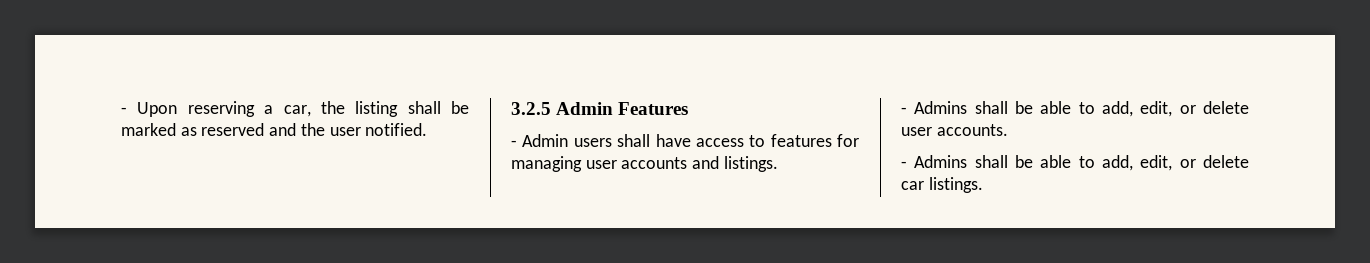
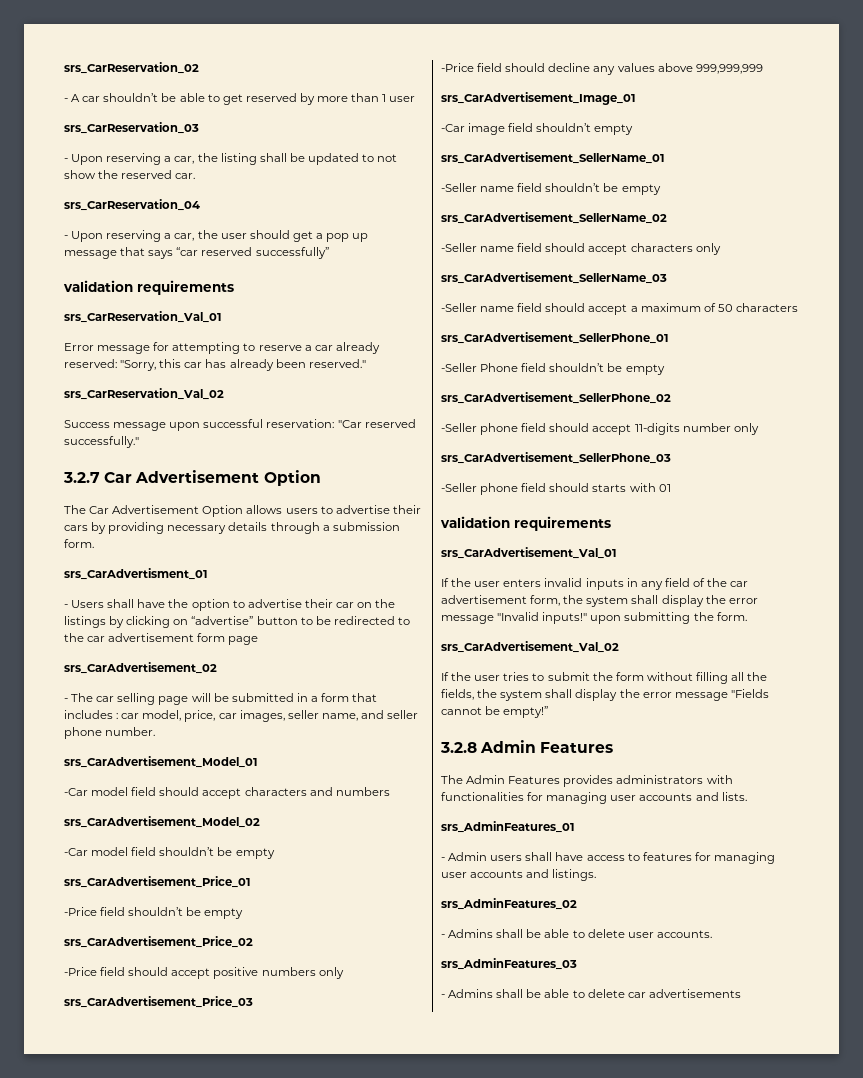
(121, 110) none -> [64,62,199,74] [64,93,416,105] [64,122,199,134] srs_CarReservation_02 // - A car shouldn’t be able to get reserved by more than 1 user // srs_CarReservation_03 //
[121,123,428,136] [511,102,689,115] marked as reserved and the user notified. // 3.2.5 Admin Features -> [307,153,398,165] [64,170,196,179] [64,199,200,211] [64,230,369,242] [64,247,329,259] [63,280,234,295] [64,311,222,323] [64,342,380,354] [64,359,366,371] [64,388,224,400] [64,419,416,431] [64,436,139,448] [63,470,321,486] [64,505,421,517] [64,522,400,534] [64,539,94,548] [64,568,208,580] [64,599,396,611] [64,616,410,628] [64,633,259,645] [64,662,217,674] [64,693,378,705] [64,710,419,722] [64,727,156,739] [64,756,258,768] [64,787,390,799] [64,816,260,828] [64,847,275,859] [64,876,251,888] [64,907,244,919] [64,936,253,948] [64,967,344,979] [64,996,253,1008] [441,63,763,75] [441,92,636,105] [441,123,634,135] [441,152,665,164] [441,183,661,195] [441,212,667,224] [441,243,721,255] [441,272,667,284] [441,303,798,315] [441,332,669,344] [441,363,665,375] [441,392,671,404] [441,423,759,435] [441,452,671,464] [441,483,671,495] [440,516,611,531] [441,547,617,559] [441,578,749,590] [441,595,758,607] [441,612,747,624] [441,641,619,653] [441,672,768,684] [441,689,769,701] [441,706,549,718] [440,740,614,753] [441,775,733,787] [441,792,747,804] [441,821,575,833] updated to not show the reserved car. // srs_CarReservation_04 // - Upon reserving a car, the user should get a pop up message that says “car reserved successfully” // validation requirements // srs_CarReservation_Val_01 // Error message for attempting to reserve a car already reserved: "Sorry, this car has already been reserved." // srs_CarReservation_Val_02 // Success message upon successful reservation: "Car reserved successfully." // 3.2.7 Car Advertisement Option // The Car Advertisement Option allows users to advertise their cars by providing necessary details through a submission form. // srs_CarAdvertisment_01 // - Users shall have the option to advertise their car on the listings by clicking on “advertise” button to be redirected to the car advertisement form page // srs_CarAdvertisement_02 // - The car selling page will be submitted in a form that includes : car model, price, car images, seller name, and seller phone number. // srs_CarAdvertisement_Model_01 // -Car model field should accept characters and numbers // srs_CarAdvertisement_Model_02 // -Car model field shouldn’t be empty // srs_CarAdvertisement_Price_01 // -Price field shouldn’t be empty // srs_CarAdvertisement_Price_02 // -Price field should accept positive numbers only // srs_CarAdvertisement_Price_03 // -Price field should decline any values above 999,999,999 // srs_CarAdvertisement_Image_01 // -Car image field shouldn’t empty // srs_CarAdvertisement_SellerName_01 // -Seller name field shouldn’t be empty // srs_CarAdvertisement_SellerName_02 // -Seller name field should accept characters only // srs_CarAdvertisement_SellerName_03 // -Seller name field should accept a maximum of 50 characters // srs_CarAdvertisement_SellerPhone_01 // -Seller Phone field shouldn’t be empty // srs_CarAdvertisement_SellerPhone_02 // -Seller phone field should accept 11-digits number only // srs_CarAdvertisement_SellerPhone_03 // -Seller phone field should starts with 01 // validation requirements // srs_CarAdvertisement_Val_01 // If the user enters invalid inputs in any field of the car advertisement form, the system shall display the error message "Invalid inputs!" upon submitting the form. // srs_CarAdvertisement_Val_02 // If the user tries to submit the form without filling all the fields, the system shall display the error message "Fields cannot be empty!” // 3.2.8 Admin Features // The Admin Features provides administrators with functionalities for managing user accounts and lists. // srs_AdminFeatures_01
[901,101,1249,117] [901,124,1008,136] [901,155,1196,171] - Admins shall be able to add, edit, or delete user accounts. // - Admins shall be able to add, edit, or -> [441,898,577,910] [441,929,712,938] [441,958,577,970] [441,989,585,998] srs_AdminFeatures_02 // - Admins shall be able to delete user accounts. // srs_AdminFeatures_03 // - Admins shall be able to
[928,177,983,193] listings. -> [648,989,741,998] advertisements

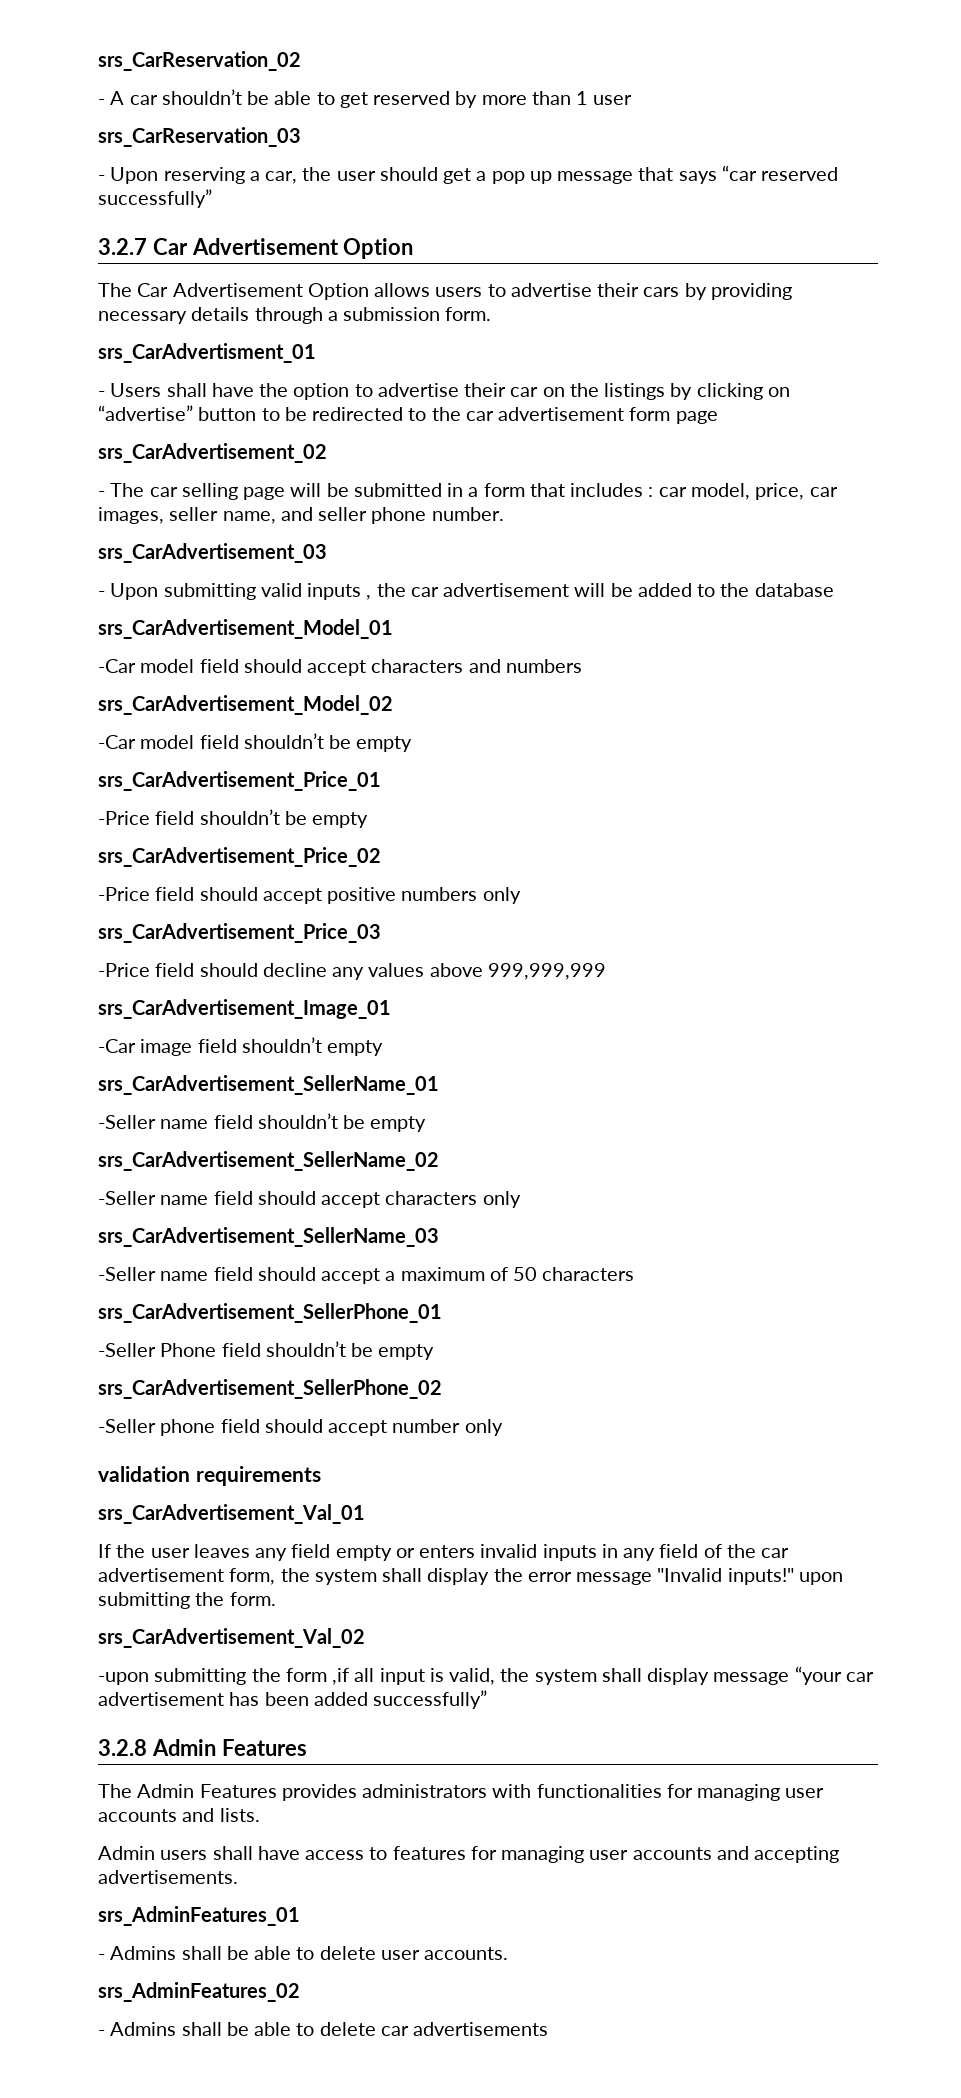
[64,153,398,165] [64,170,196,179] [64,199,200,211] // - Upon reserving a car, the listing shall be updated to not show the reserved car. // srs_CarReservation_04 -> (301, 137) none
[63,280,234,295] [64,311,222,323] [64,342,380,354] [64,359,366,371] [64,388,224,400] [64,419,416,431] [64,436,139,448] // validation requirements // srs_CarReservation_Val_01 // Error message for attempting to reserve a car already reserved: "Sorry, this car has already been reserved." // srs_CarReservation_Val_02 // Success message upon successful reservation: "Car reserved successfully." -> (212, 198) none
(156, 731) none -> [98,543,327,563] [98,583,834,600] // srs_CarAdvertisement_03 // - Upon submitting valid inputs , the car advertisement will be added to the database
[634,423,680,435] 11-digits -> (388, 1428) none
[441,452,671,464] [441,483,671,495] // srs_CarAdvertisement_SellerPhone_03 // -Seller phone field should starts with 01 -> (503, 1427) none
(501, 584) none -> [193,1544,415,1561] leaves any field empty or
[441,672,768,684] [441,689,769,701] [441,706,549,718] If the user tries to submit the form without filling all the fields, the system shall display the error message "Fields cannot be empty!” -> [98,1666,874,1685] [98,1690,488,1709] -upon submitting the form ,if all input is valid, the system shall display message “your car advertisement has been added successfully”
[441,821,575,833] [441,857,445,861] srs_AdminFeatures_01 // - -> (260, 1815) none
[552,869,597,881] [441,898,577,910] listings. // srs_AdminFeatures_02 -> [754,1846,840,1863] [98,1870,238,1884] [98,1906,300,1926] accepting advertisements. // srs_AdminFeatures_01
[441,958,577,970] srs_AdminFeatures_03 -> [98,1982,300,2002] srs_AdminFeatures_02

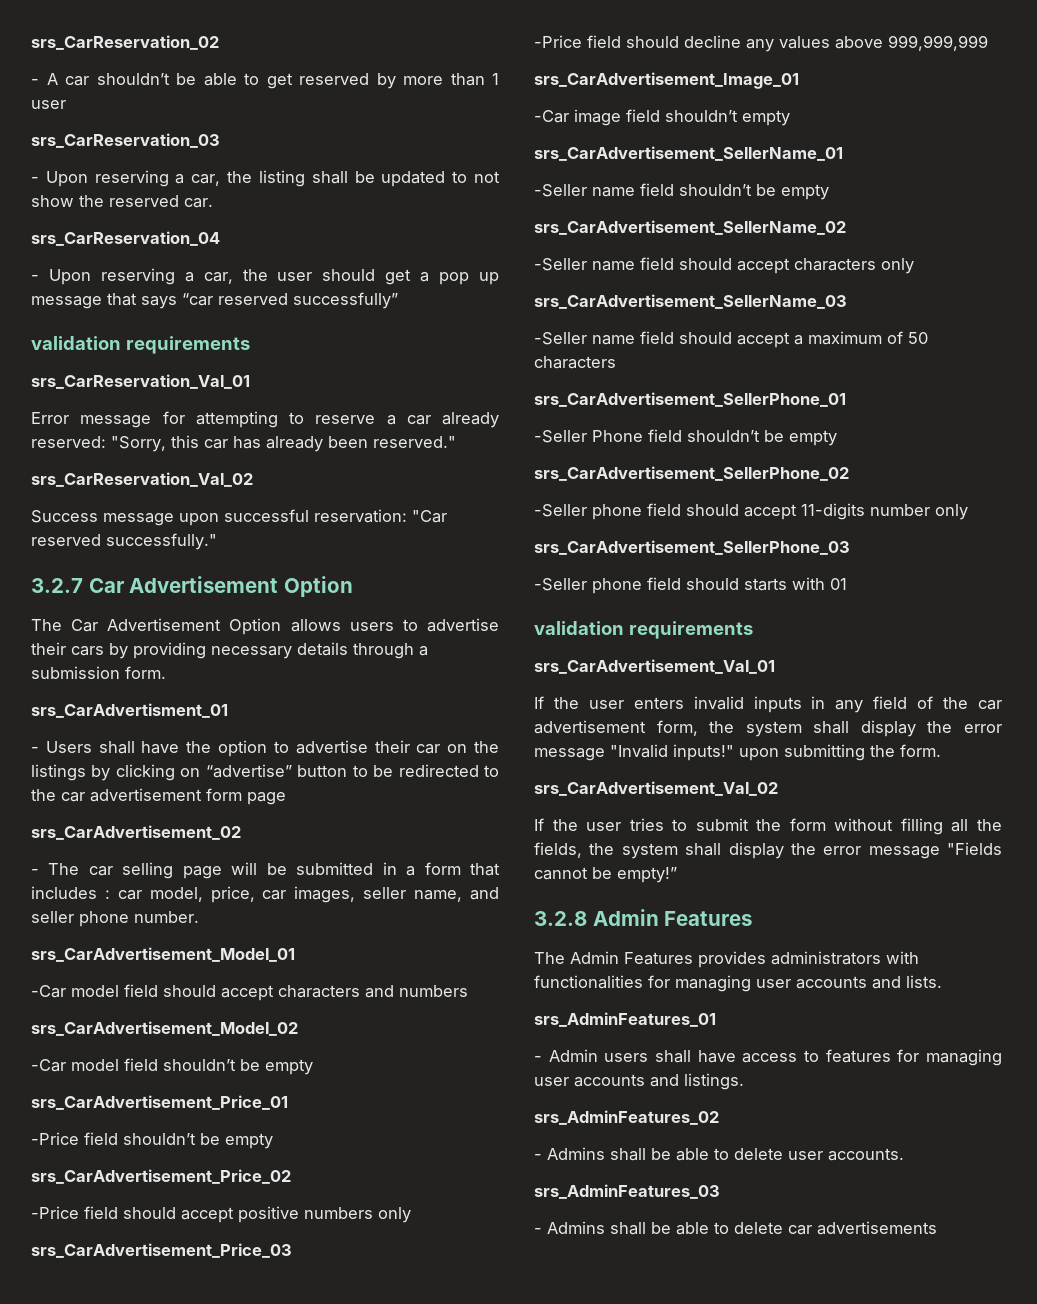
(301, 137) none -> [31,170,500,187] [31,195,213,208] [31,231,220,246] // - Upon reserving a car, the listing shall be updated to not show the reserved car. // srs_CarReservation_04
(212, 198) none -> [31,336,250,354] [31,374,250,389] [31,411,499,428] [31,435,456,452] [31,472,253,487] [31,509,447,526] [31,533,217,550] // validation requirements // srs_CarReservation_Val_01 // Error message for attempting to reserve a car already reserved: "Sorry, this car has already been reserved." // srs_CarReservation_Val_02 // Success message upon successful reservation: "Car reserved successfully."
[98,543,327,563] [98,583,834,600] // srs_CarAdvertisement_03 // - Upon submitting valid inputs , the car advertisement will be added to the database -> (199, 917) none
(388, 1428) none -> [801,503,865,520] 11-digits
(503, 1427) none -> [534,540,850,555] [534,577,847,594] // srs_CarAdvertisement_SellerPhone_03 // -Seller phone field should starts with 01
[193,1544,415,1561] leaves any field empty or -> (624, 704) none
[98,1666,874,1685] [98,1690,488,1709] -upon submitting the form ,if all input is valid, the system shall display message “your car advertisement has been added successfully” -> [534,818,1002,835] [534,842,1002,859] [534,867,677,883] If the user tries to submit the form without filling all the fields, the system shall display the error message "Fields cannot be empty!”
(260, 1815) none -> [534,1012,716,1027] [534,1056,542,1062] srs_AdminFeatures_01 // -
[754,1846,840,1863] [98,1870,238,1884] [98,1906,300,1926] accepting advertisements. // srs_AdminFeatures_01 -> [684,1073,744,1090] [534,1110,719,1125] listings. // srs_AdminFeatures_02
[98,1982,300,2002] srs_AdminFeatures_02 -> [534,1184,720,1199] srs_AdminFeatures_03

